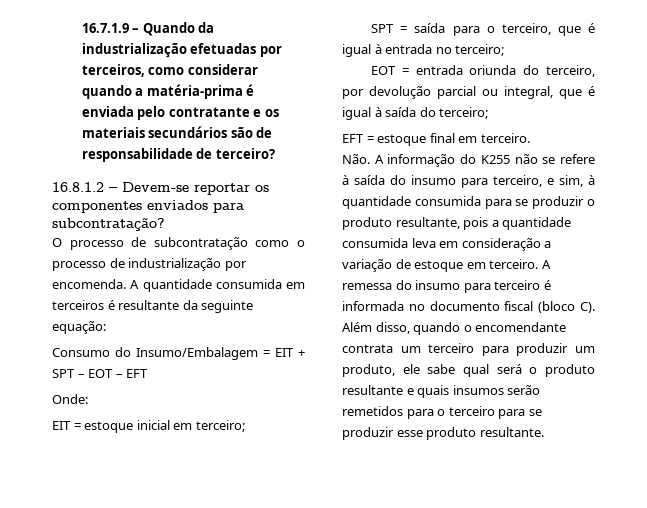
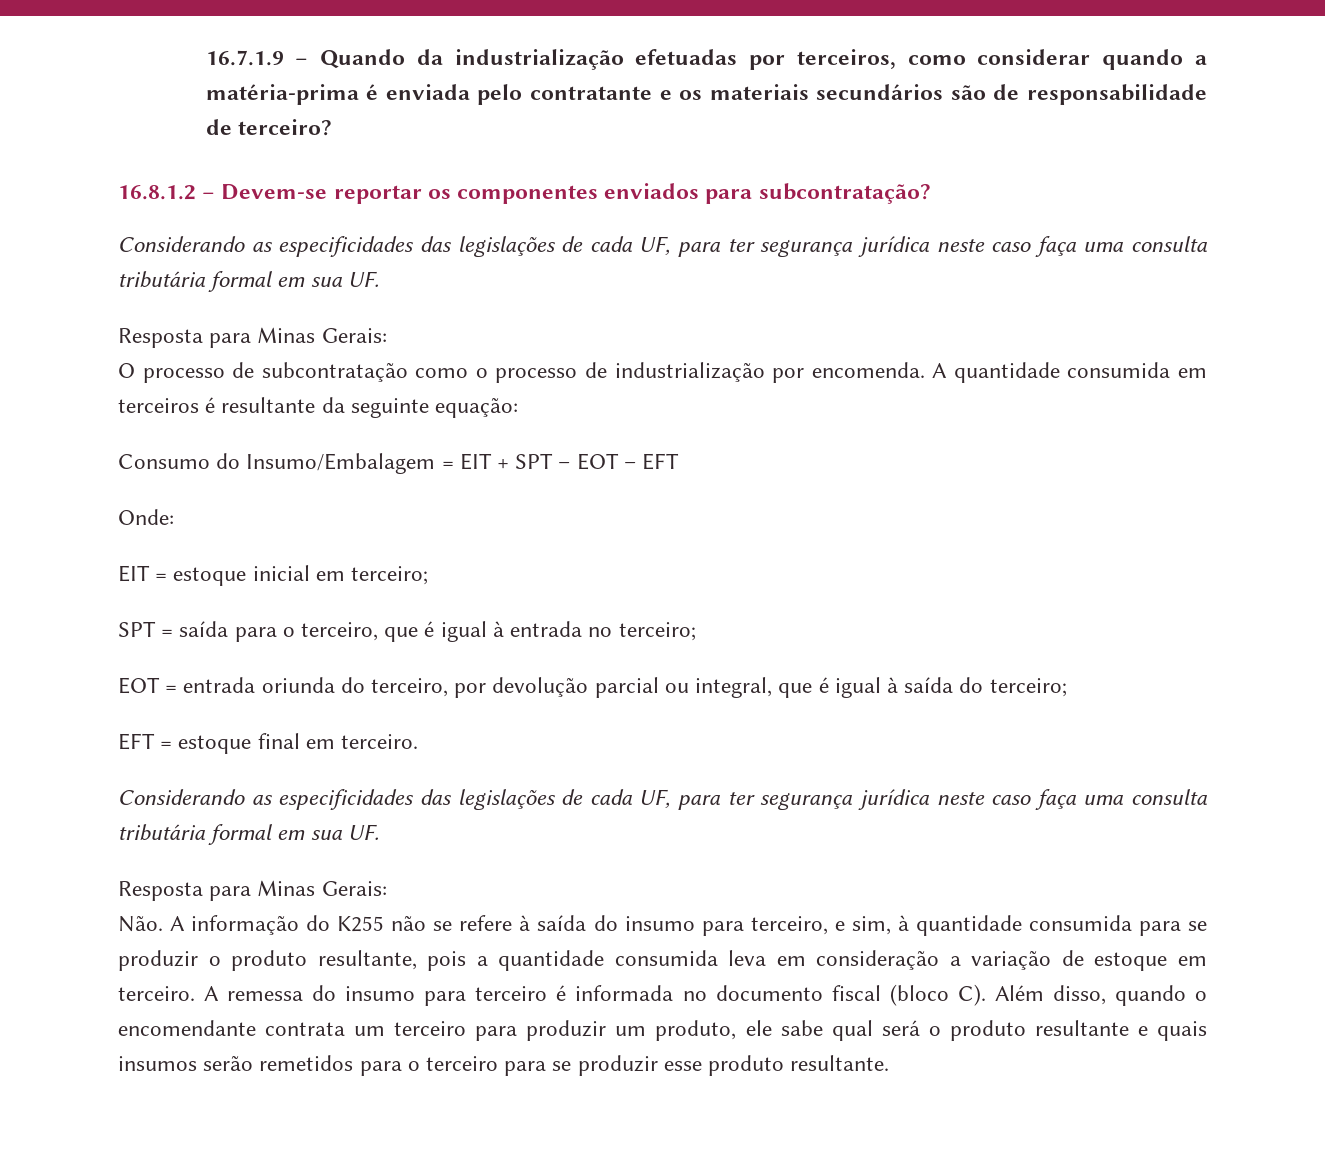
(165, 224) none -> [118,236,1207,257] [118,271,379,292] [118,327,387,348] // Considerando as especificidades das legislações de cada UF, para ter segurança jurídica neste caso faça uma consulta tributária formal em sua UF. // Resposta para Minas Gerais:
(530, 138) none -> [118,789,1207,810] [118,824,379,845] [118,880,387,901] // Considerando as especificidades das legislações de cada UF, para ter segurança jurídica neste caso faça uma consulta tributária formal em sua UF. // Resposta para Minas Gerais:

